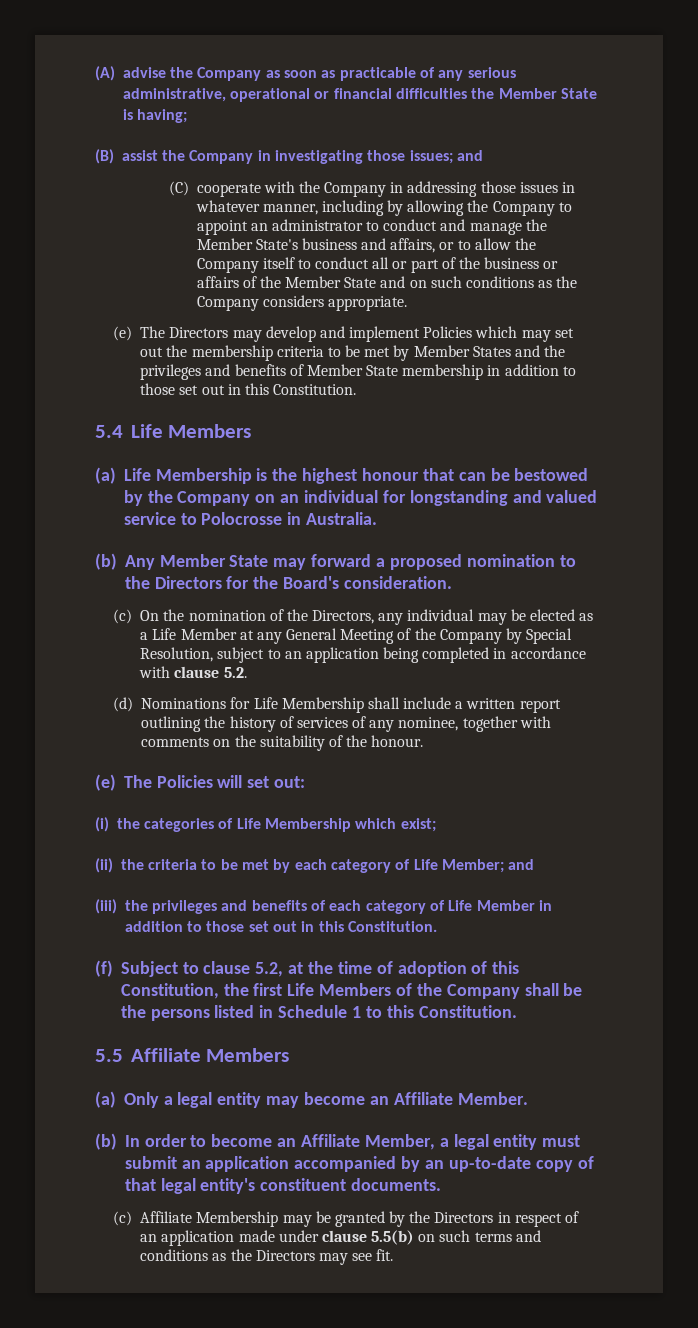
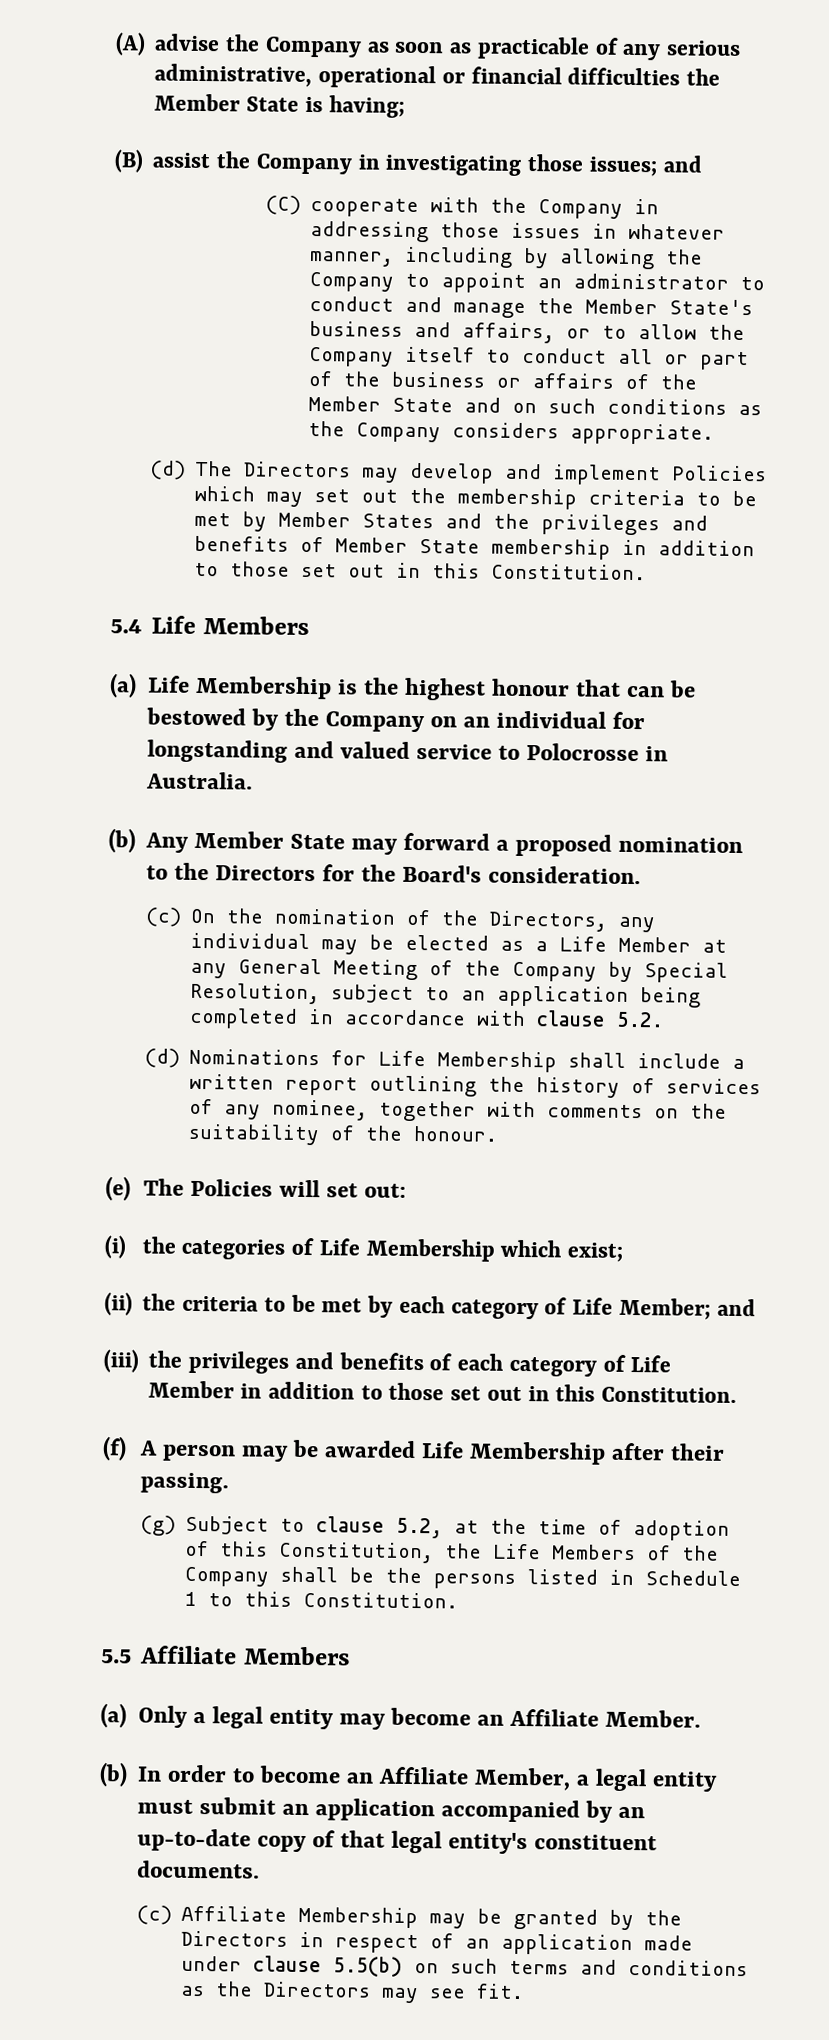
[113,326,133,341] (e) -> [148,460,186,480] (d)
(113, 968) none -> [138,1439,725,1465] [139,1472,229,1494] [139,1515,176,1536] A person may be awarded Life Membership after their passing. // (g)
[253,983,283,996] first -> (482, 1551) none

